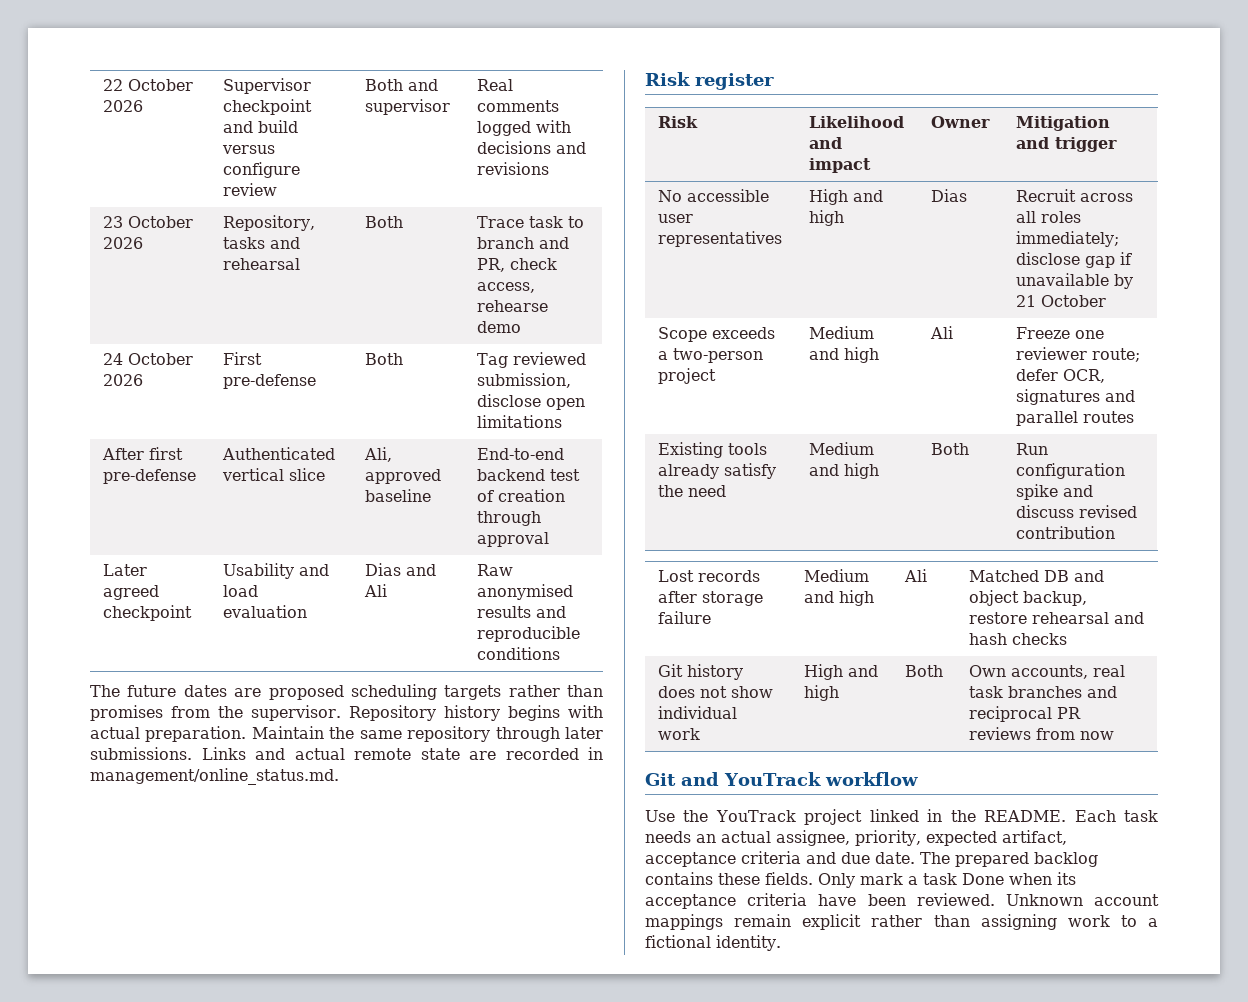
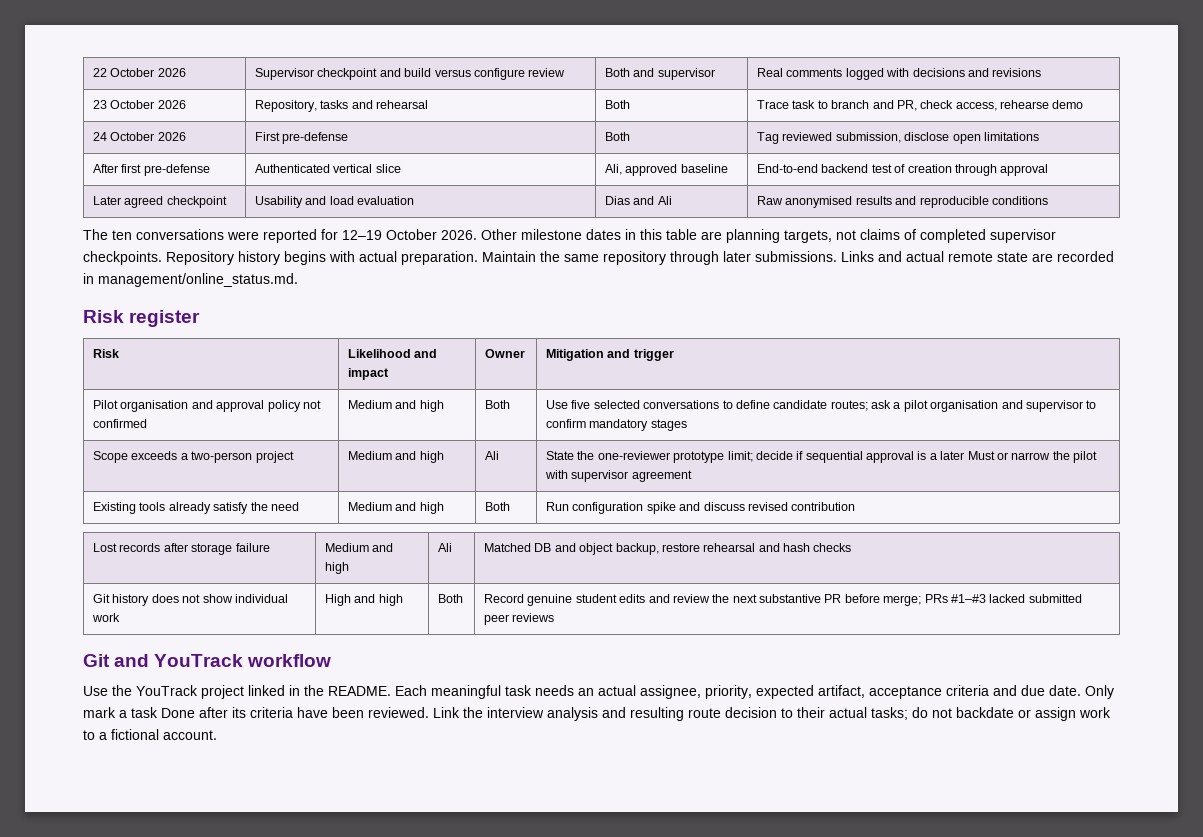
[127,684,603,700] [90,705,342,721] future dates are proposed scheduling targets rather than promises from the supervisor. -> [112,229,1056,243] [83,251,162,265] ten conversations were reported for 12–19 October 2026. Other milestone dates in this table are planning targets, not claims of completed supervisor checkpoints.
[657,189,769,202] [657,214,693,223] [657,231,782,247] [808,189,883,205] [808,210,844,226] [930,189,967,202] [1015,189,1133,202] [1015,211,1081,223] [1015,231,1119,247] [1015,252,1132,268] [1015,273,1133,289] [1015,295,1106,307] No accessible user representatives | High and high | Dias | Recruit across all roles immediately; disclose gap if unavailable by 21 October -> [93,400,321,412] [93,419,148,428] [348,400,444,412] [485,400,511,409] [546,400,1097,412] [546,419,687,431] Pilot organisation and approval policy not confirmed | Medium and high | Both | Use five selected conversations to define candidate routes; ask a pilot organisation and supervisor to confirm mandatory stages
[1015,327,1104,339] [1015,347,1140,362] [1015,369,1105,383] [1015,389,1135,405] [1015,411,1134,426] Freeze one reviewer route; defer OCR, signatures and parallel routes -> [546,451,1098,463] [545,470,692,482] State the one-reviewer prototype limit; decide if sequential approval is a later Must or narrow the pilot with supervisor agreement
[968,665,1125,679] [968,686,1117,698] [968,706,1081,722] Own accounts, real task branches and reciprocal PR -> [484,594,1082,606] [484,614,510,625] Record genuine student edits and review the next substantive PR before merge; PRs #1–#3 lacked submitted peer
[1035,728,1114,740] from now -> (555, 617) none
(1116, 816) none -> [431,685,501,699] meaningful
[920,852,1098,867] [645,872,813,885] The prepared backlog contains these fields. -> (1081, 690) none
[1009,872,1076,885] [645,894,736,909] when its acceptance -> [199,707,246,718] after its
[1005,894,1159,906] [645,914,1057,930] Unknown account mappings remain explicit rather than assigning -> [433,707,1076,721] Link the interview analysis and resulting route decision to their actual tasks; do not backdate or assign
[716,935,781,951] identity. -> [163,730,217,740] account.

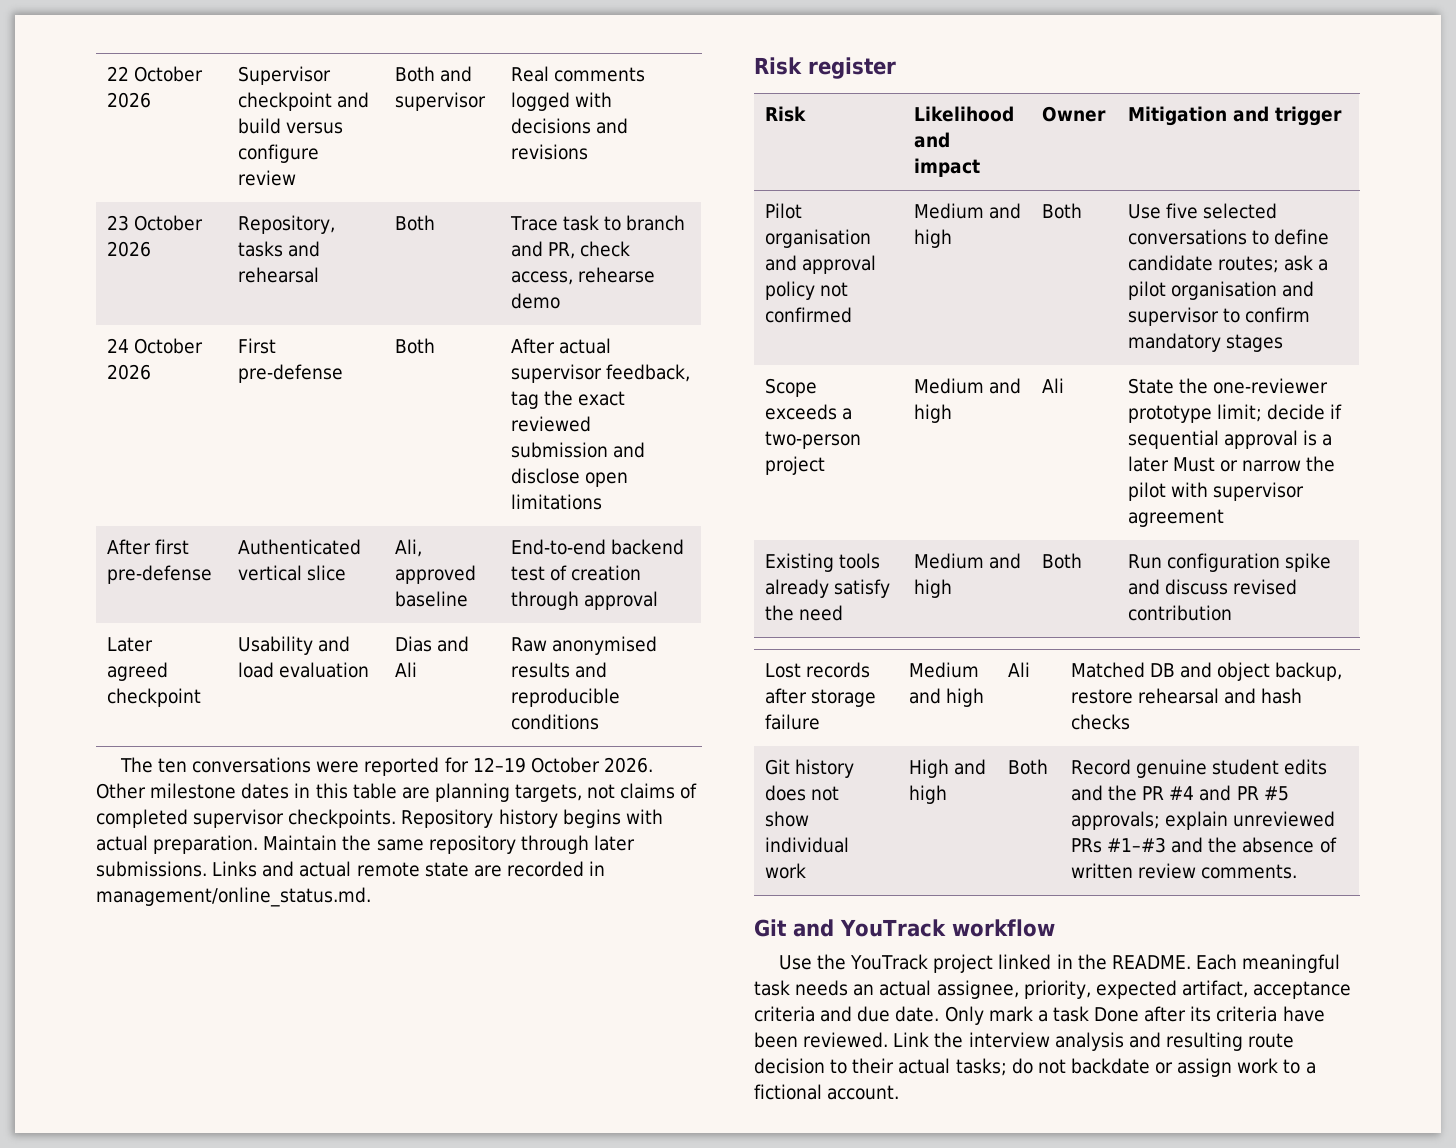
[757,132,901,144] Tag reviewed submission, -> [510,338,612,354] [510,364,691,383] [510,390,626,409] [510,416,591,432] [510,442,646,458] After actual supervisor feedback, tag the exact reviewed submission and
[672,594,1082,606] [484,613,555,625] review the next substantive PR before merge; PRs #1–#3 lacked submitted peer reviews -> [1108,785,1289,801] [1070,811,1336,830] [1070,837,1337,853] [1070,863,1298,879] the PR #4 and PR #5 approvals; explain unreviewed PRs #1–#3 and the absence of written review comments.

